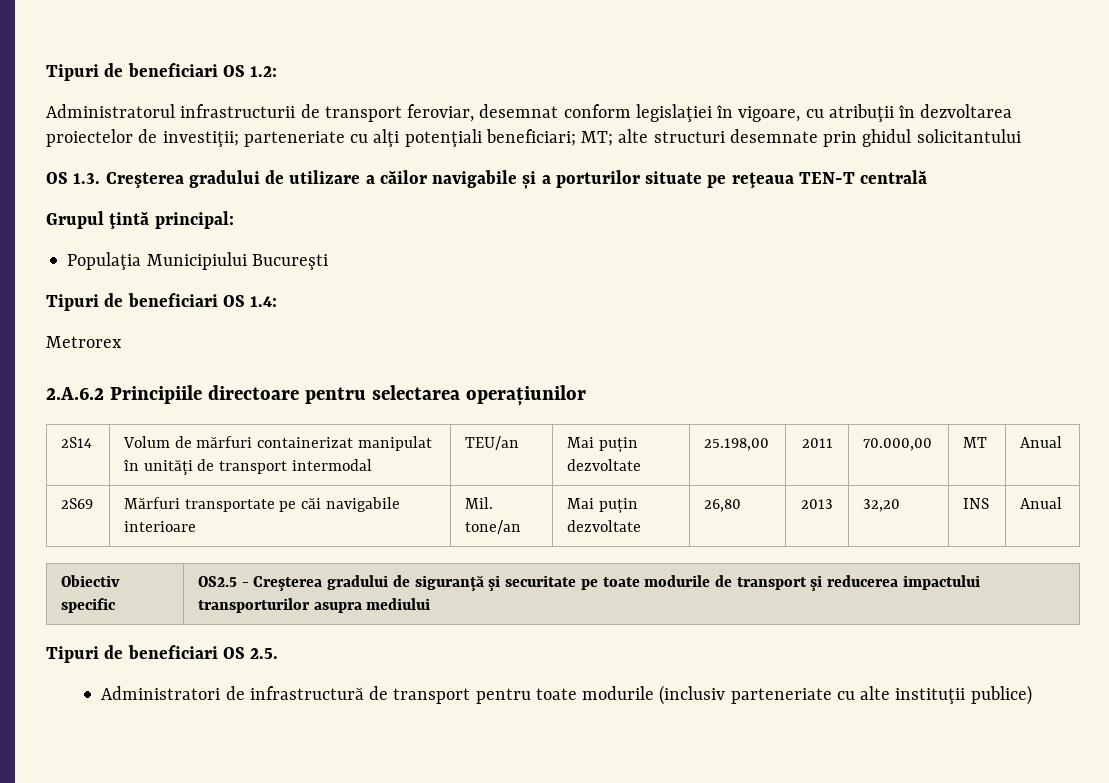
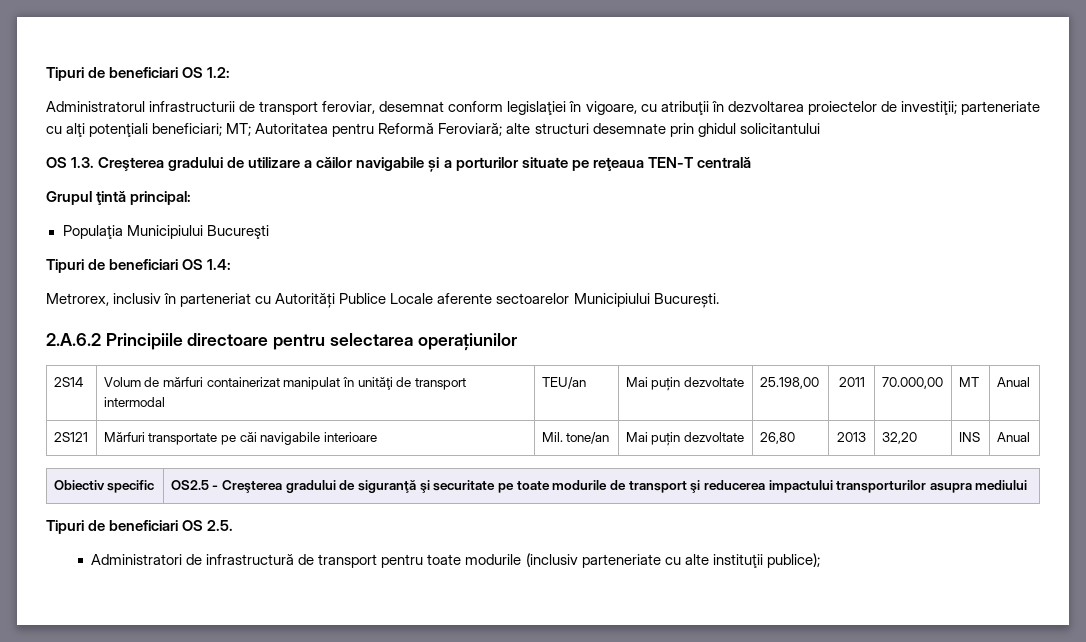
(614, 138) none -> [255,123,503,137] Autoritatea pentru Reformă Feroviară;
[46,336,122,348] Metrorex -> [46,293,719,308] Metrorex, inclusiv în parteneriat cu Autorități Publice Locale aferente sectoarelor Municipiului București.
[61,498,94,509] 2S69 -> [53,432,88,442] 2S121
[970,685,1032,705] publice) -> [766,553,820,568] publice);

